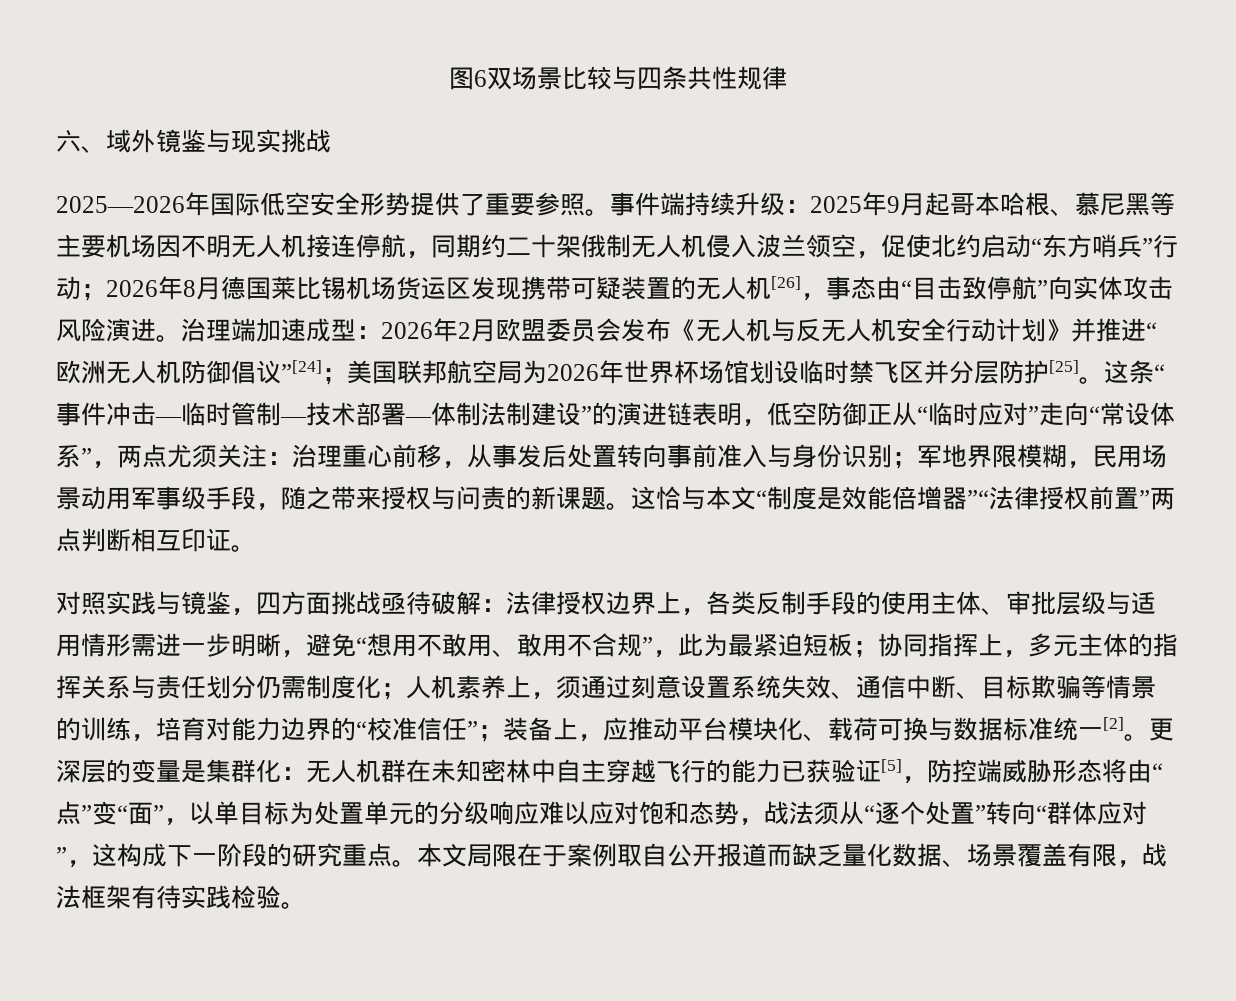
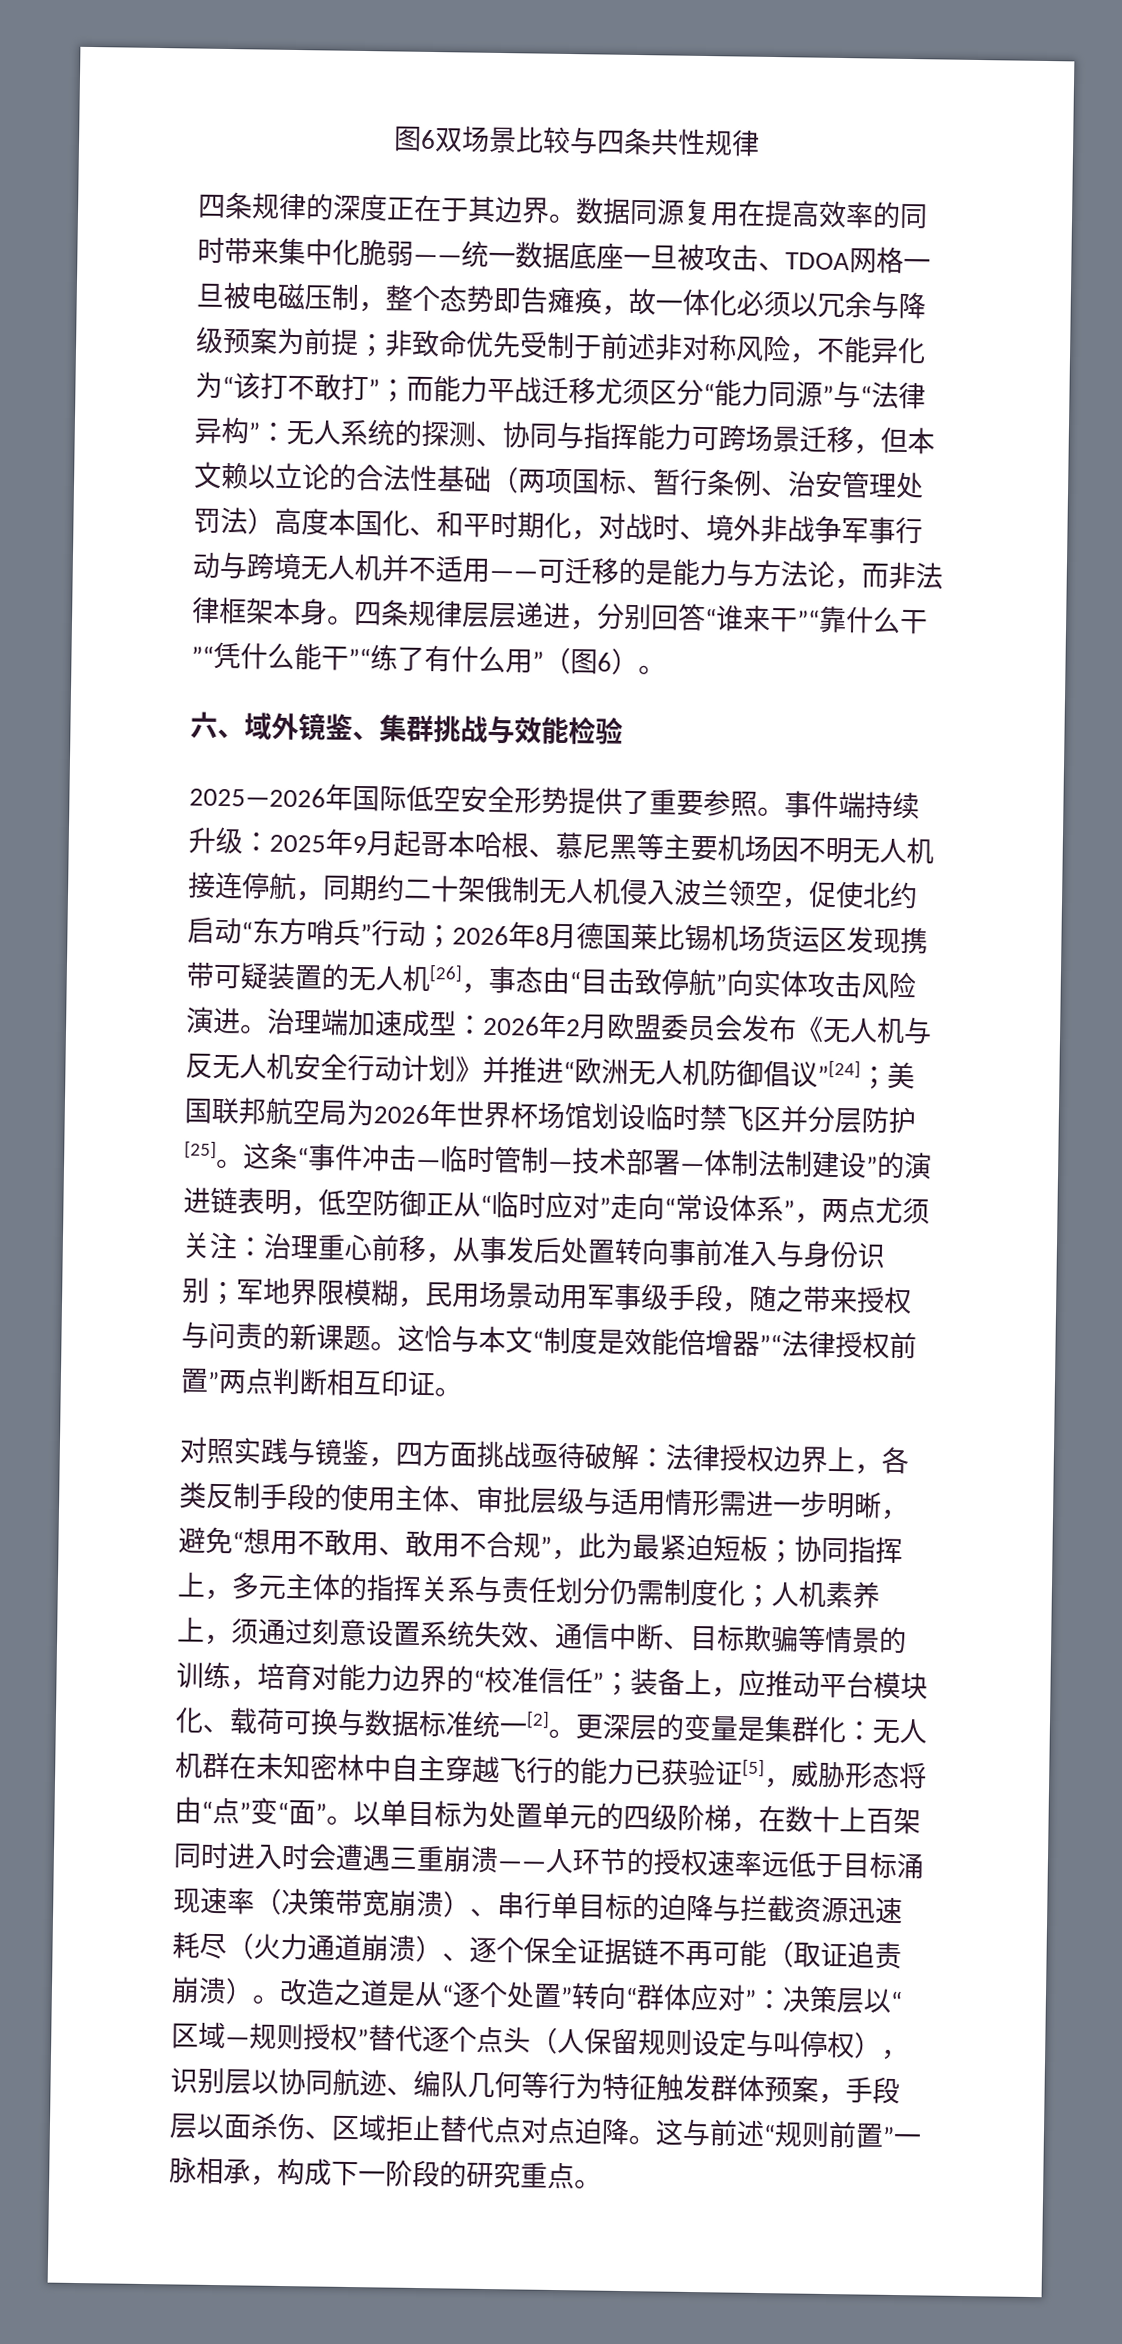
(787, 78) none -> [197,191,928,230] [197,236,931,274] [196,281,926,320] [195,326,926,365] [195,371,926,410] [194,416,935,455] [193,461,924,500] [193,506,923,545] [192,551,943,590] [192,596,928,635] [191,641,666,676] // 四条规律的深度正在于其边界。数据同源复用在提高效率的同时带来集中化脆弱——统一数据底座一旦被攻击、TDOA网格一旦被电磁压制，整个态势即告瘫痪，故一体化必须以冗余与降级预案为前提；非致命优先受制于前述非对称风险，不能异化为“该打不敢打”；而能力平战迁移尤须区分“能力同源”与“法律异构”：无人系统的探测、协同与指挥能力可跨场景迁移，但本文赖以立论的合法性基础（两项国标、暂行条例、治安管理处罚法）高度本国化、和平时期化，对战时、境外非战争军事行动与跨境无人机并不适用——可迁移的是能力与方法论，而非法律框架本身。四条规律层层递进，分别回答“谁来干”“靠什么干”“凭什么能干”“练了有什么用”（图6）。
[206,129,331,153] 与现实挑战 -> [352,714,623,745] 、集群挑战与效能检验
[927,759,1002,783] 防控端 -> (792, 1783) none
[164,818,189,826] ， -> [326,1815,354,1826] 。
[439,801,839,826] 分级响应难以应对饱和态势，战法须 -> [623,1803,921,1835] [173,1841,925,1879] [173,1887,903,1925] [172,1932,902,1970] [171,1976,416,2007] 四级阶梯，在数十上百架同时进入时会遭遇三重崩溃——人环节的授权速率远低于目标涌现速率（决策带宽崩溃）、串行单目标的迫降与拦截资源迅速耗尽（火力通道崩溃）、逐个保全证据链不再可能（取证追责崩溃）。改造之道是
[67,843,117,868] ，这 -> [755,1985,903,2014] [171,2021,909,2061] [170,2067,900,2105] [169,2112,921,2149] [169,2156,278,2186] ：决策层以“区域—规则授权”替代逐个点头（人保留规则设定与叫停权），识别层以协同航迹、编队几何等行为特征触发群体预案，手段层以面杀伤、区域拒止替代点对点迫降。这与前述“规则前置”一脉相承，
[417,843,1167,868] [56,885,306,909] 本文局限在于案例取自公开报道而缺乏量化数据、场景覆盖有限，战法框架有待实践检验。 -> (602, 2184) none

